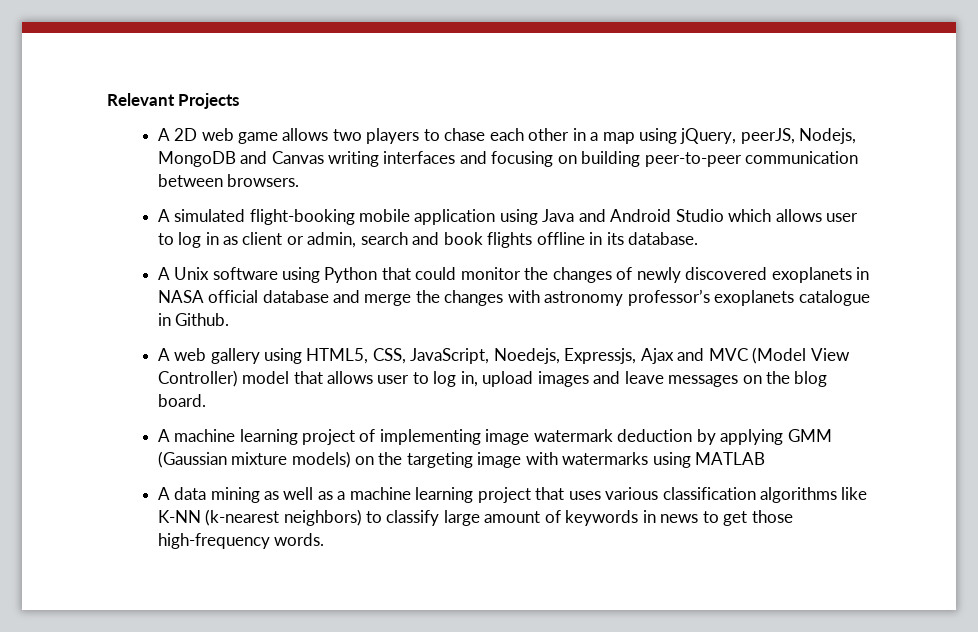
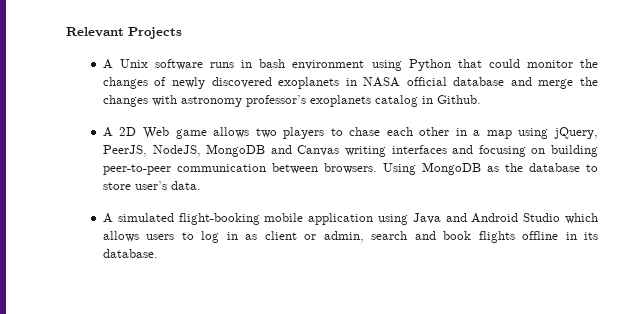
[157,128,857,144] [157,151,859,167] [157,174,300,187] [157,209,859,225] [157,232,698,248] // A 2D web game allows two players to chase each other in a map using jQuery, peerJS, Nodejs, MongoDB and Canvas writing interfaces and focusing on building peer-to-peer communication between browsers. // A simulated flight-booking mobile application using Java and Android Studio which allows user to log in as client or admin, search and book flights offline in its database. -> (182, 33) none
(278, 273) none -> [210,59,365,70] runs in bash environment
[798,290,870,306] catalogue -> [374,95,418,107] catalog
[174,347,850,364] [157,370,828,387] [157,394,206,407] [157,429,832,445] [157,451,766,468] [157,487,868,503] [157,509,793,526] [157,533,325,549] web gallery using HTML5, CSS, JavaScript, Noedejs, Expressjs, Ajax and MVC (Model View Controller) model that allows user to log in, upload images and leave messages on the blog board. // A machine learning project of implementing image watermark deduction by applying GMM (Gaussian mixture models) on the targeting image with watermarks using MATLAB // A data mining as well as a machine learning project that uses various classification algorithms like K-NN (k-nearest neighbors) to classify large amount of keywords in news to get those high-frequency words. -> [119,127,598,139] [102,144,598,157] [102,162,598,175] [102,181,201,190] [102,213,598,225] [102,231,599,243] [102,249,158,258] 2D Web game allows two players to chase each other in a map using jQuery, PeerJS, NodeJS, MongoDB and Canvas writing interfaces and focusing on building peer-to-peer communication between browsers. Using MongoDB as the database to store user’s data. // A simulated flight-booking mobile application using Java and Android Studio which allows users to log in as client or admin, search and book flights offline in its database.

